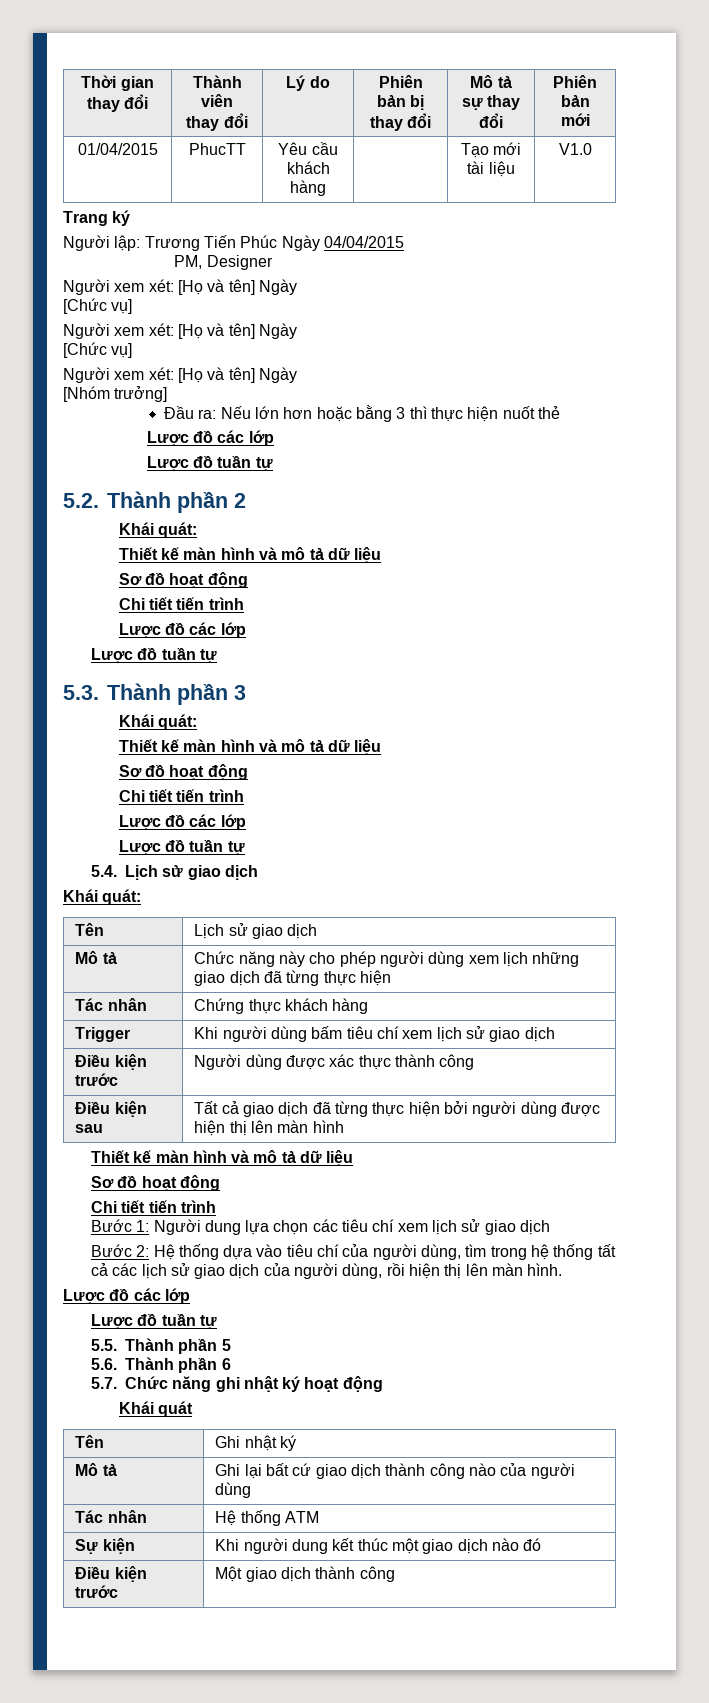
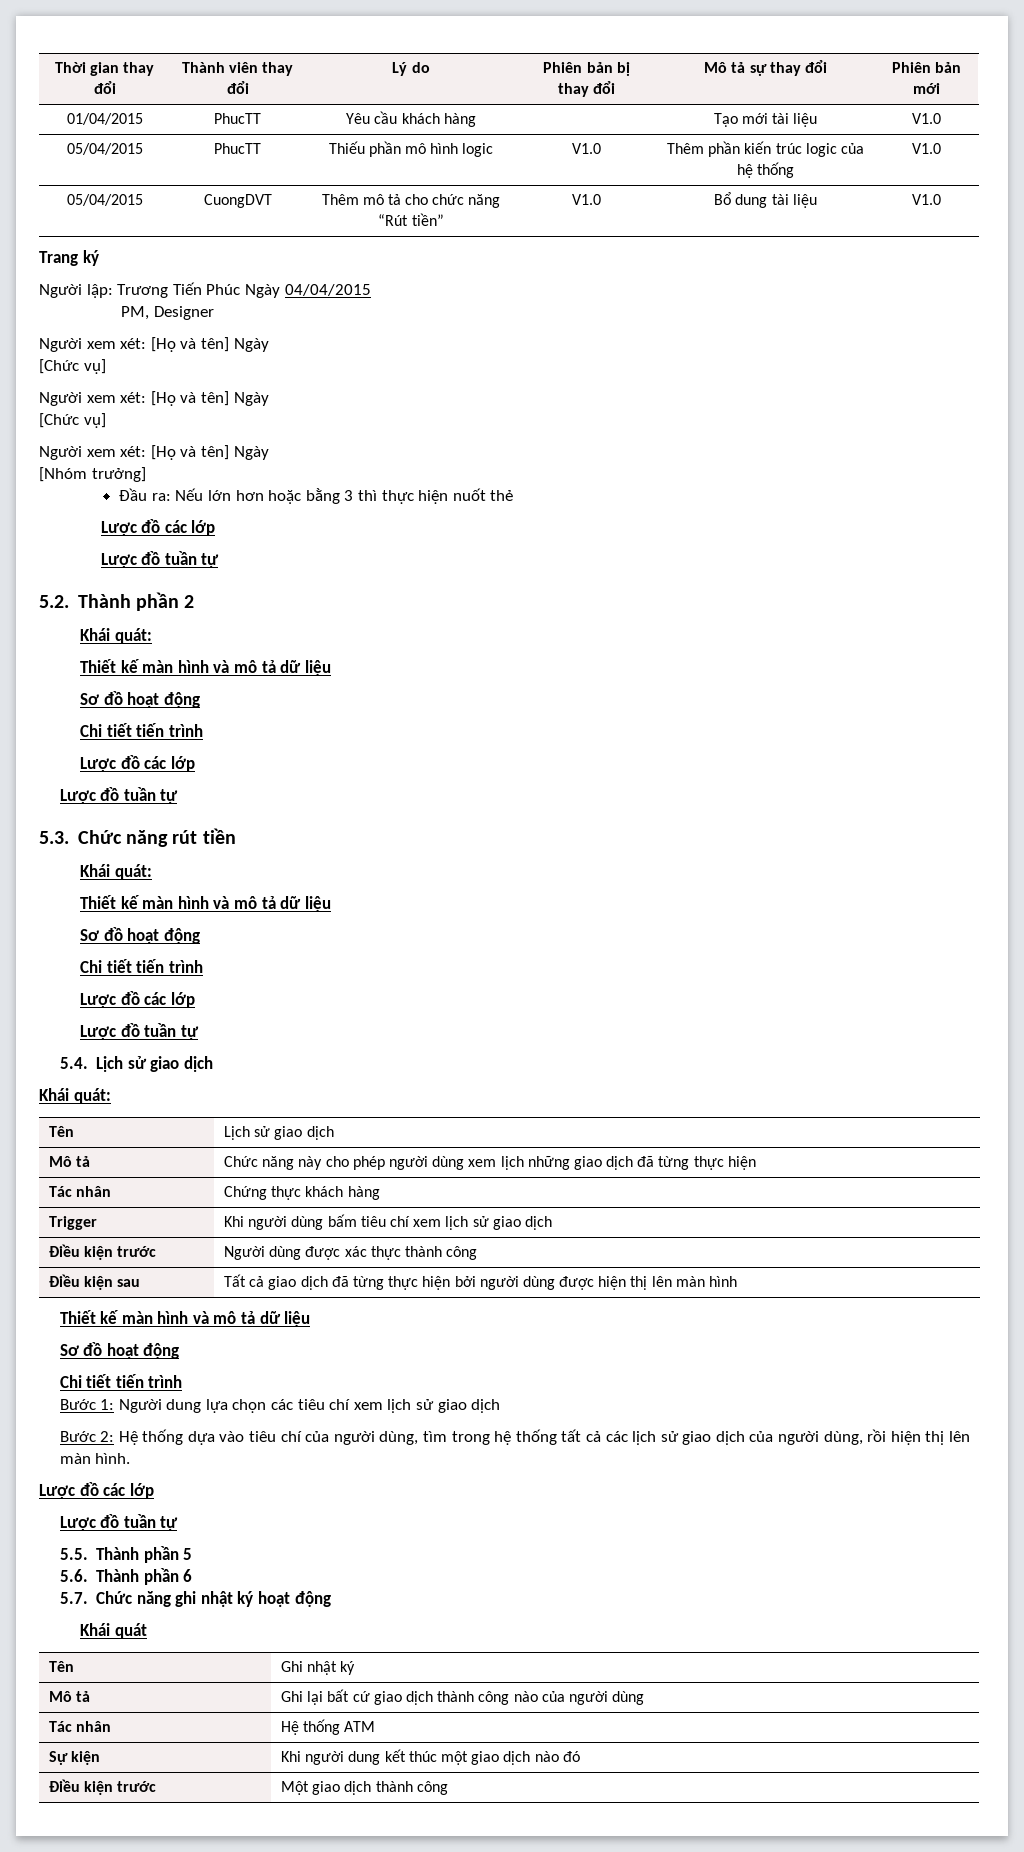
(592, 149) none -> [66,143,143,155] [214,143,261,154] [328,141,494,157] [572,143,601,154] [667,141,864,157] [736,162,795,178] [912,143,941,154] [66,194,143,206] [203,194,272,208] [321,194,501,208] [378,213,444,226] [572,194,601,205] [714,192,817,208] [912,194,941,205] // 05/04/2015 | PhucTT | Thiếu phần mô hình logic | V1.0 | Thêm phần kiến trúc logic của hệ thống | V1.0 // 05/04/2015 | CuongDVT | Thêm mô tả cho chức năng “Rút tiền” | V1.0 | Bổ dung tài liệu | V1.0
[107,683,246,705] Thành phần 3 -> [77,828,236,847] Chức năng rút tiền

